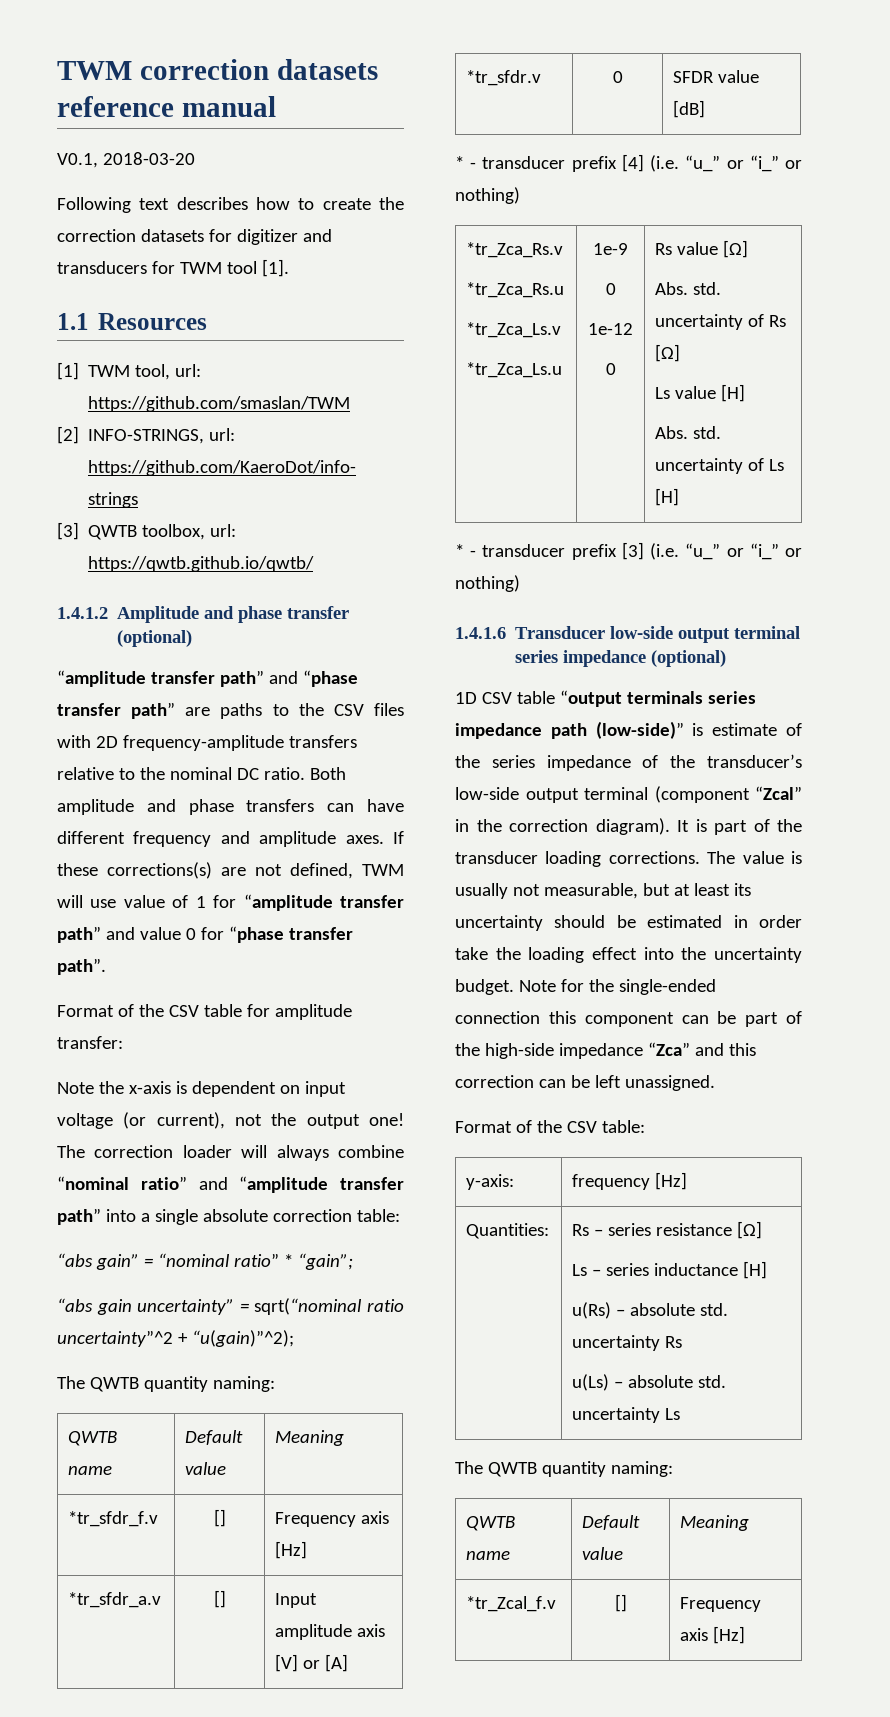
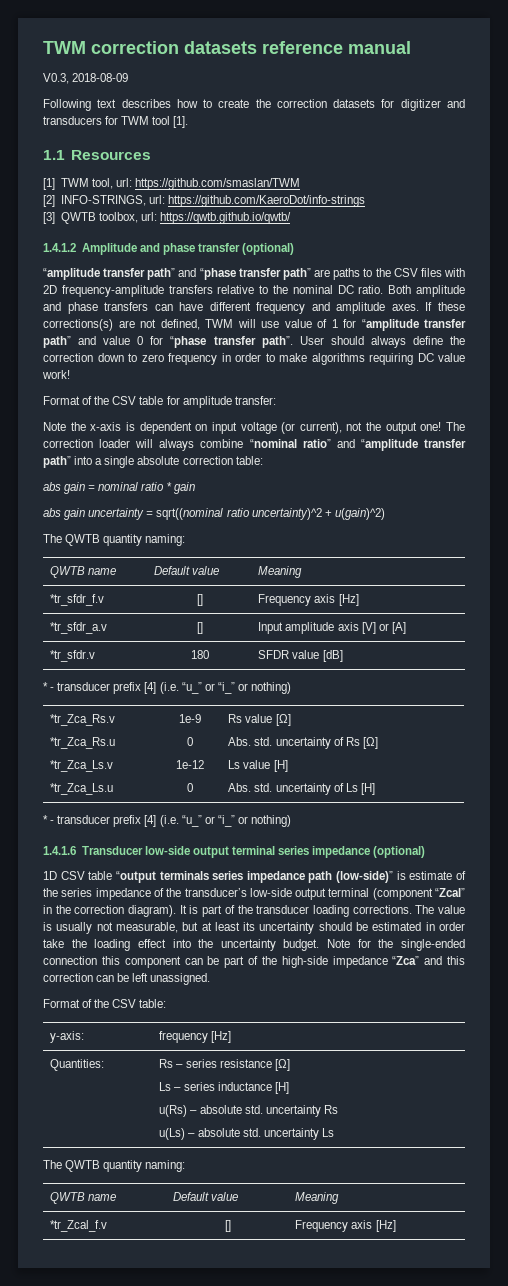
[57,152,195,168] V0.1, 2018-03-20 -> [43,73,129,84] V0.3, 2018-08-09
(106, 966) none -> [299,336,465,348] [43,353,465,365] [42,370,70,379] User should always define the correction down to zero frequency in order to make algorithms requiring DC value work!
[57,1253,353,1270] [57,1298,404,1315] [57,1330,294,1347] “abs gain” = “nominal ratio” * “gain”; // “abs gain uncertainty” = sqrt(“nominal ratio uncertainty”^2 + “u(gain)”^2); -> [43,482,195,494] [43,508,385,520] abs gain = nominal ratio * gain // abs gain uncertainty = sqrt((nominal ratio uncertainty)^2 + u(gain)^2)
[612,71,623,83] 0 -> [190,650,209,659] 180
[621,542,644,560] [3] -> [144,815,157,827] [4]

